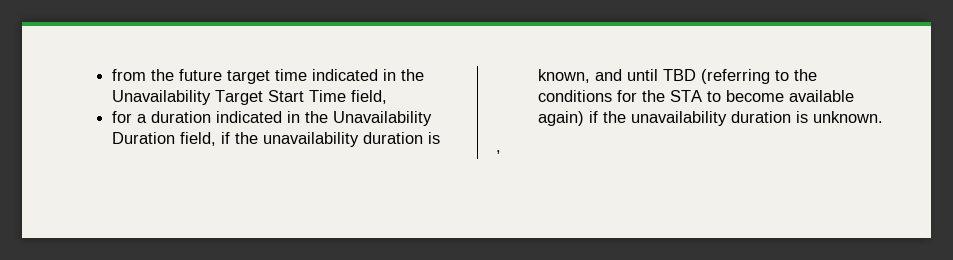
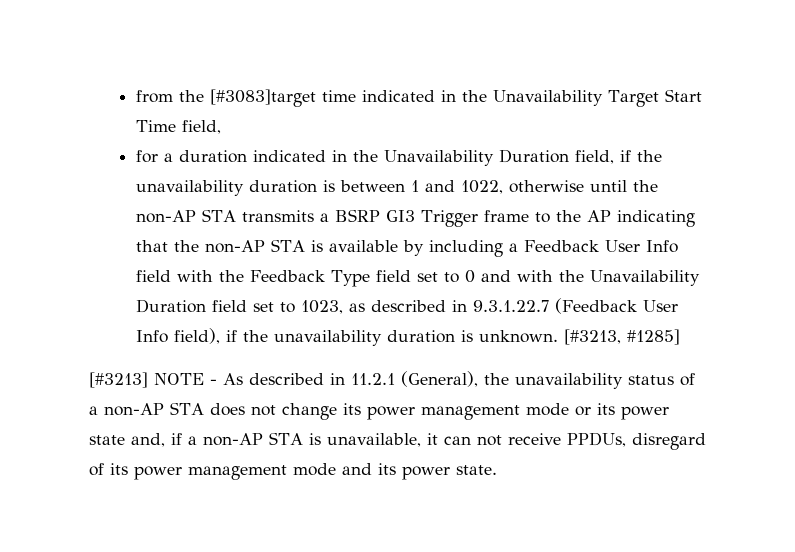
[178,69,270,84] future target -> [209,89,316,107] [#3083]target
[537,69,817,84] [537,90,854,102] [537,111,584,126] known, and until TBD (referring to the conditions for the STA to become available again) -> [339,180,658,194] [135,209,695,227] [135,239,678,257] [135,270,700,287] [135,298,678,314] [135,328,220,344] between 1 and 1022, otherwise until the non-AP STA transmits a BSRP GI3 Trigger frame to the AP indicating that the non-AP STA is available by including a Feedback User Info field with the Feedback Type field set to 0 and with the Unavailability Duration field set to 1023, as described in 9.3.1.22.7 (Feedback User Info field),
[496,150,501,154] // , -> [563,329,680,345] [89,371,695,389] [89,402,669,420] [89,432,706,450] [89,463,497,480] [#3213, #1285] // [#3213] NOTE - As described in 11.2.1 (General), the unavailability status of a non-AP STA does not change its power management mode or its power state and, if a non-AP STA is unavailable, it can not receive PPDUs, disregard of its power management mode and its power state.

